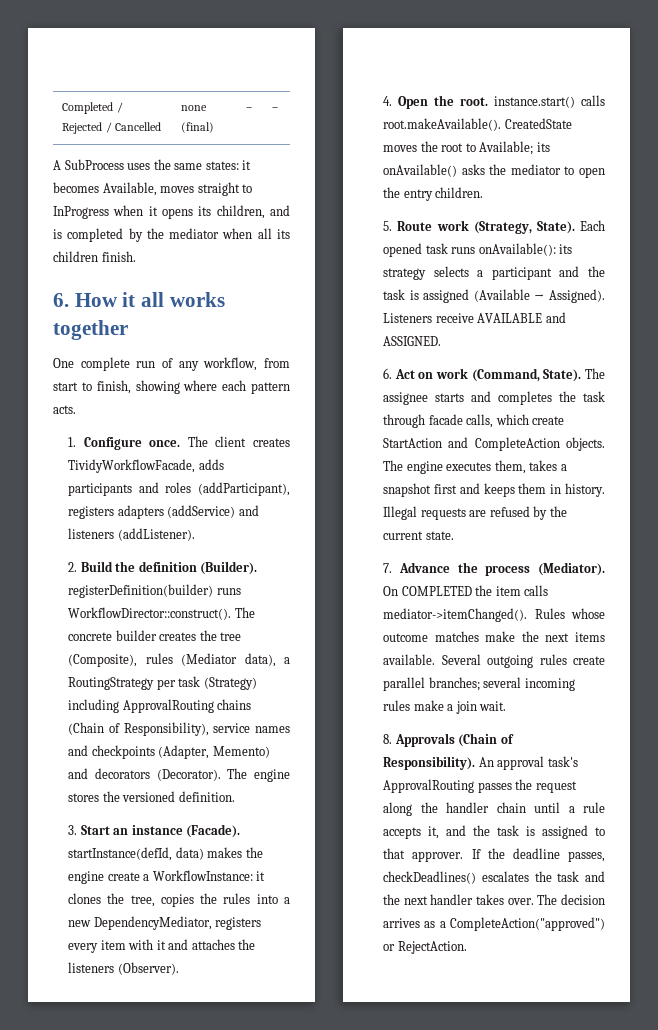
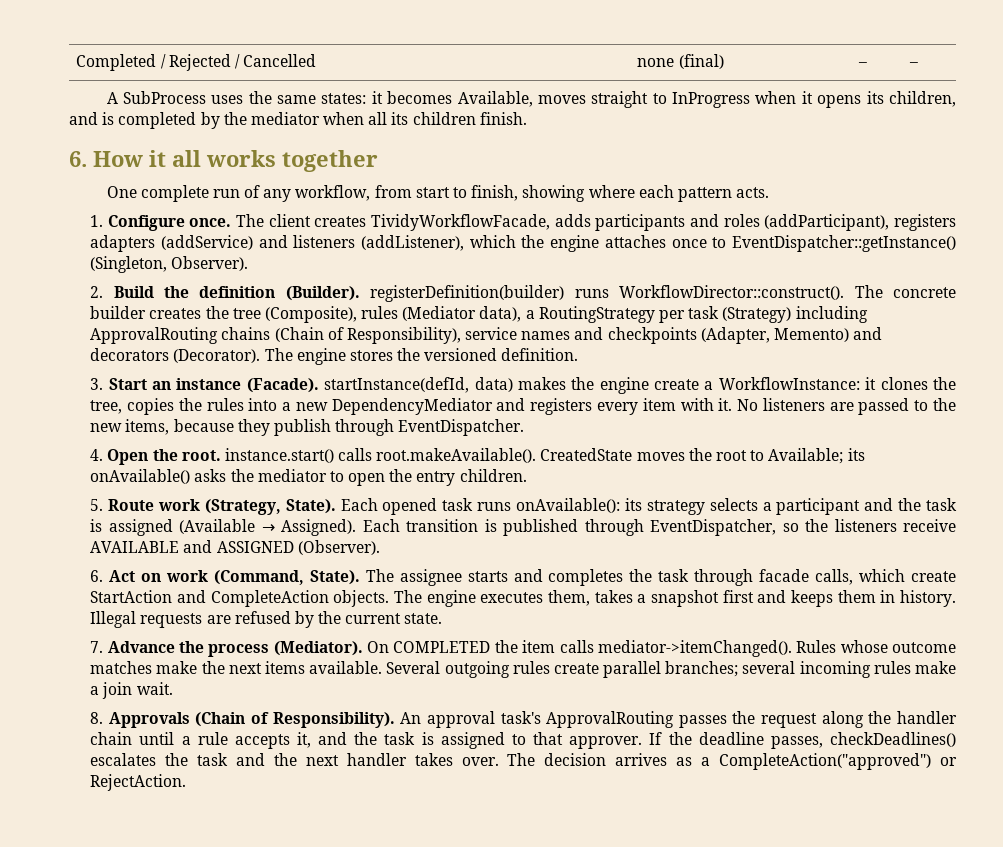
[117,528,195,541] (addListener). -> [361,235,956,252] [90,256,249,273] (addListener), which the engine attaches once to EventDispatcher::getInstance() (Singleton, Observer).
[93,916,212,930] DependencyMediator, -> [331,398,526,415] DependencyMediator and
[156,939,256,950] [68,962,179,975] it and attaches the listeners (Observer). -> [718,398,957,415] [90,419,525,436] it. No listeners are passed to the new items, because they publish through EventDispatcher.
[383,313,433,323] Listeners -> [362,519,897,536] Each transition is published through EventDispatcher, so the listeners
[383,336,442,346] ASSIGNED. -> [216,540,380,555] ASSIGNED (Observer).

